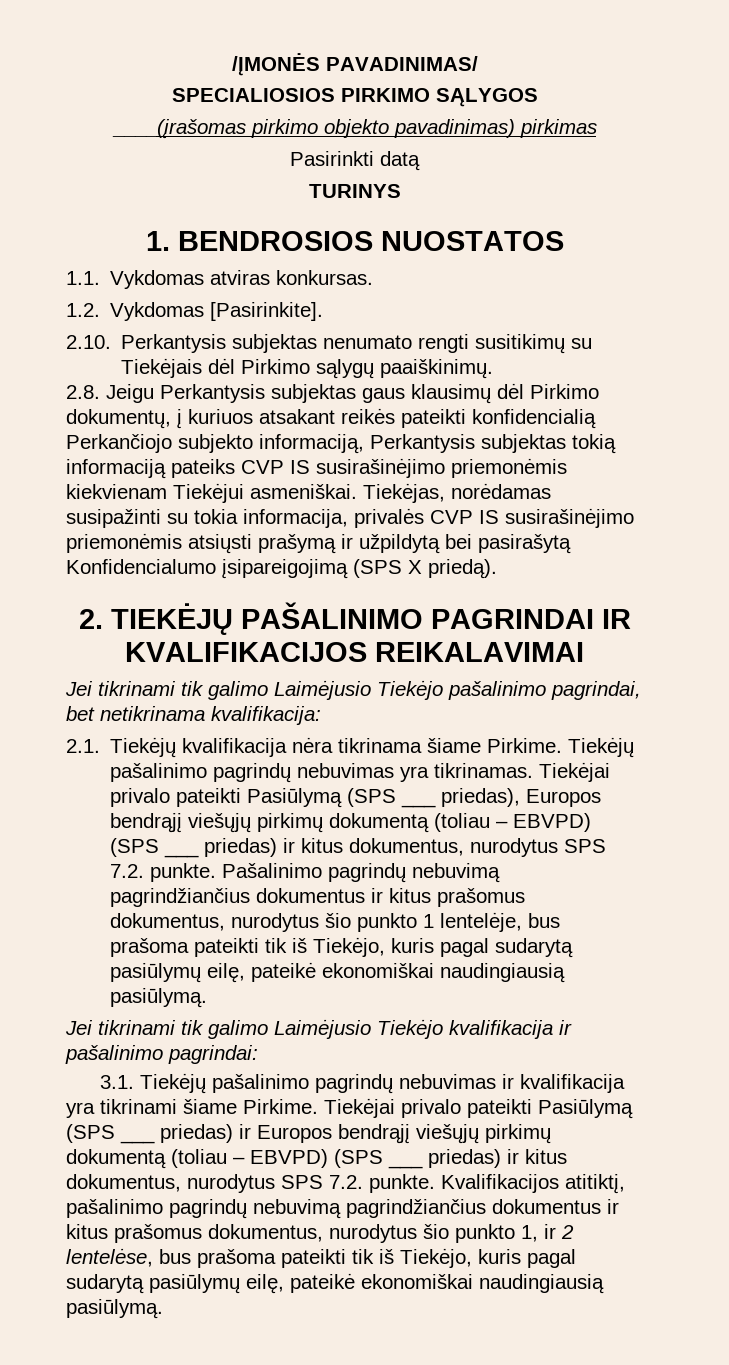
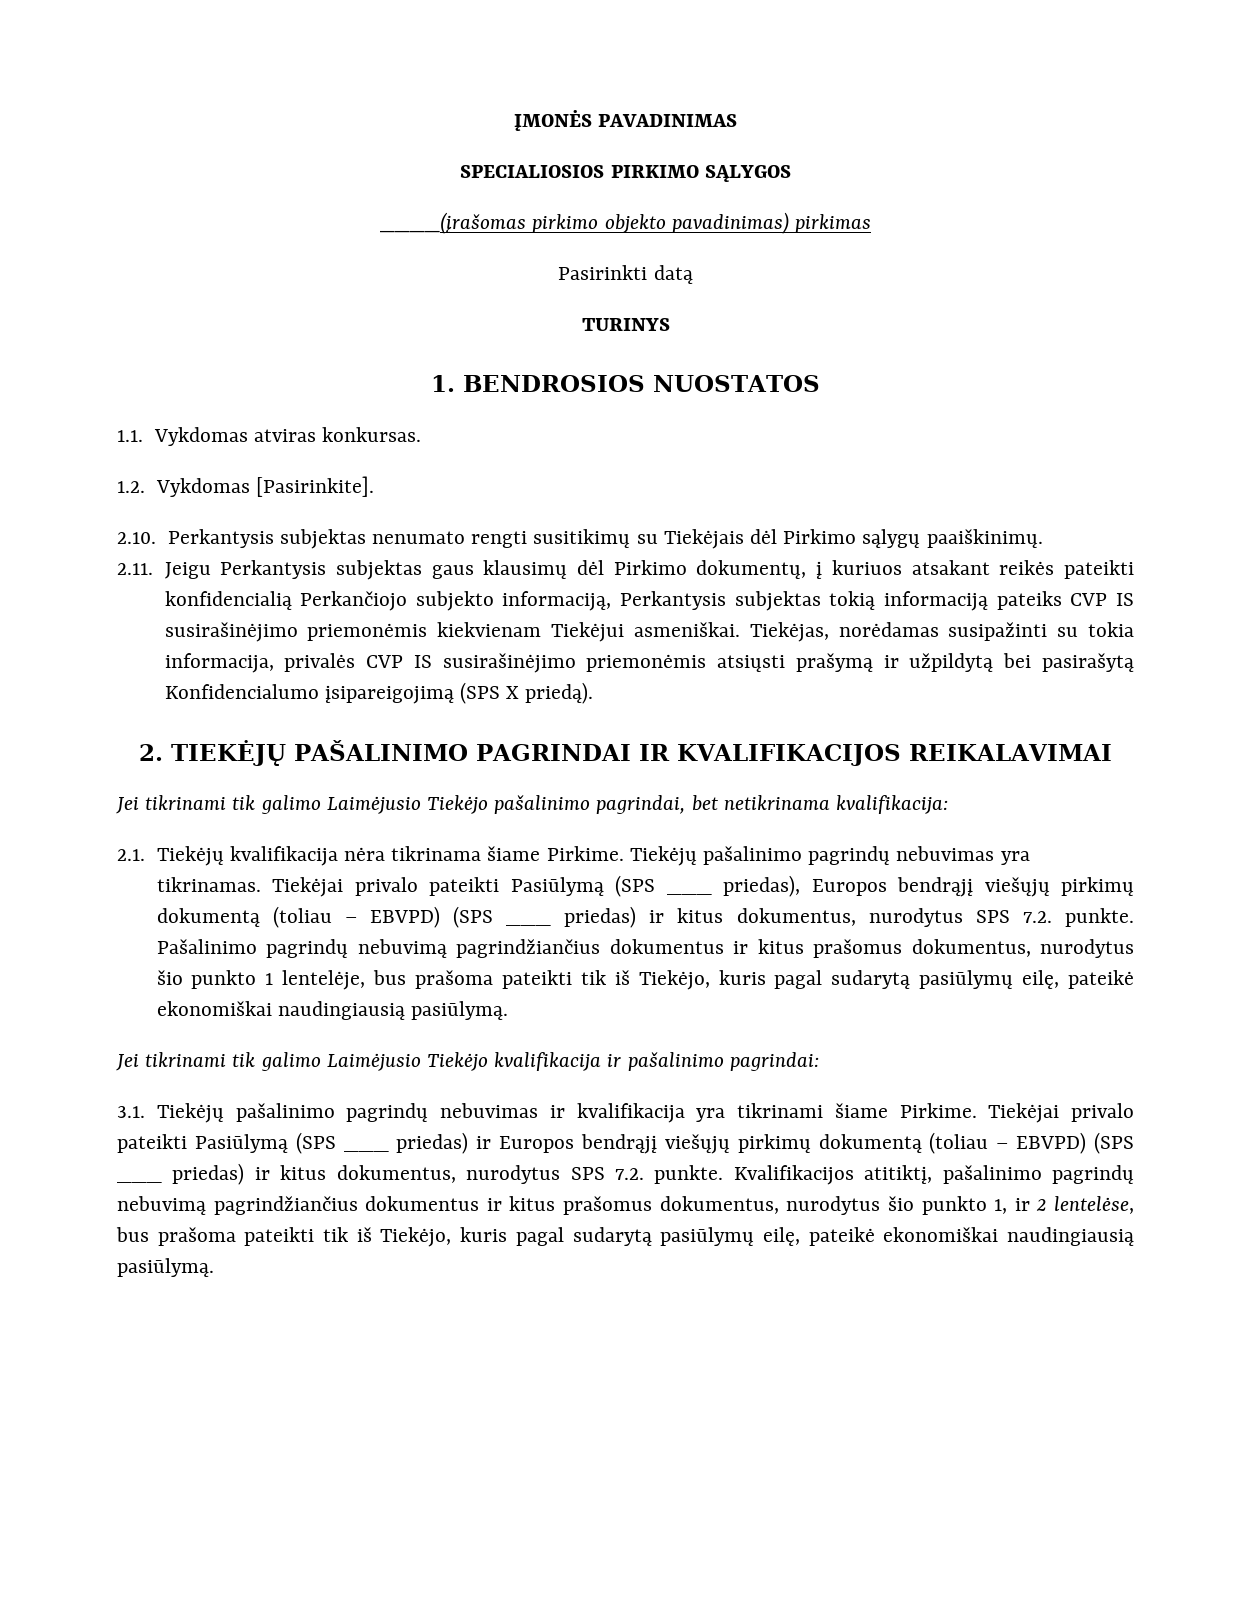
[231,53,478,76] /ĮMONĖS PAVADINIMAS/ -> [513,110,738,131] ĮMONĖS PAVADINIMAS
[66,385,100,399] 2.8. -> [117,563,153,575] 2.11.

